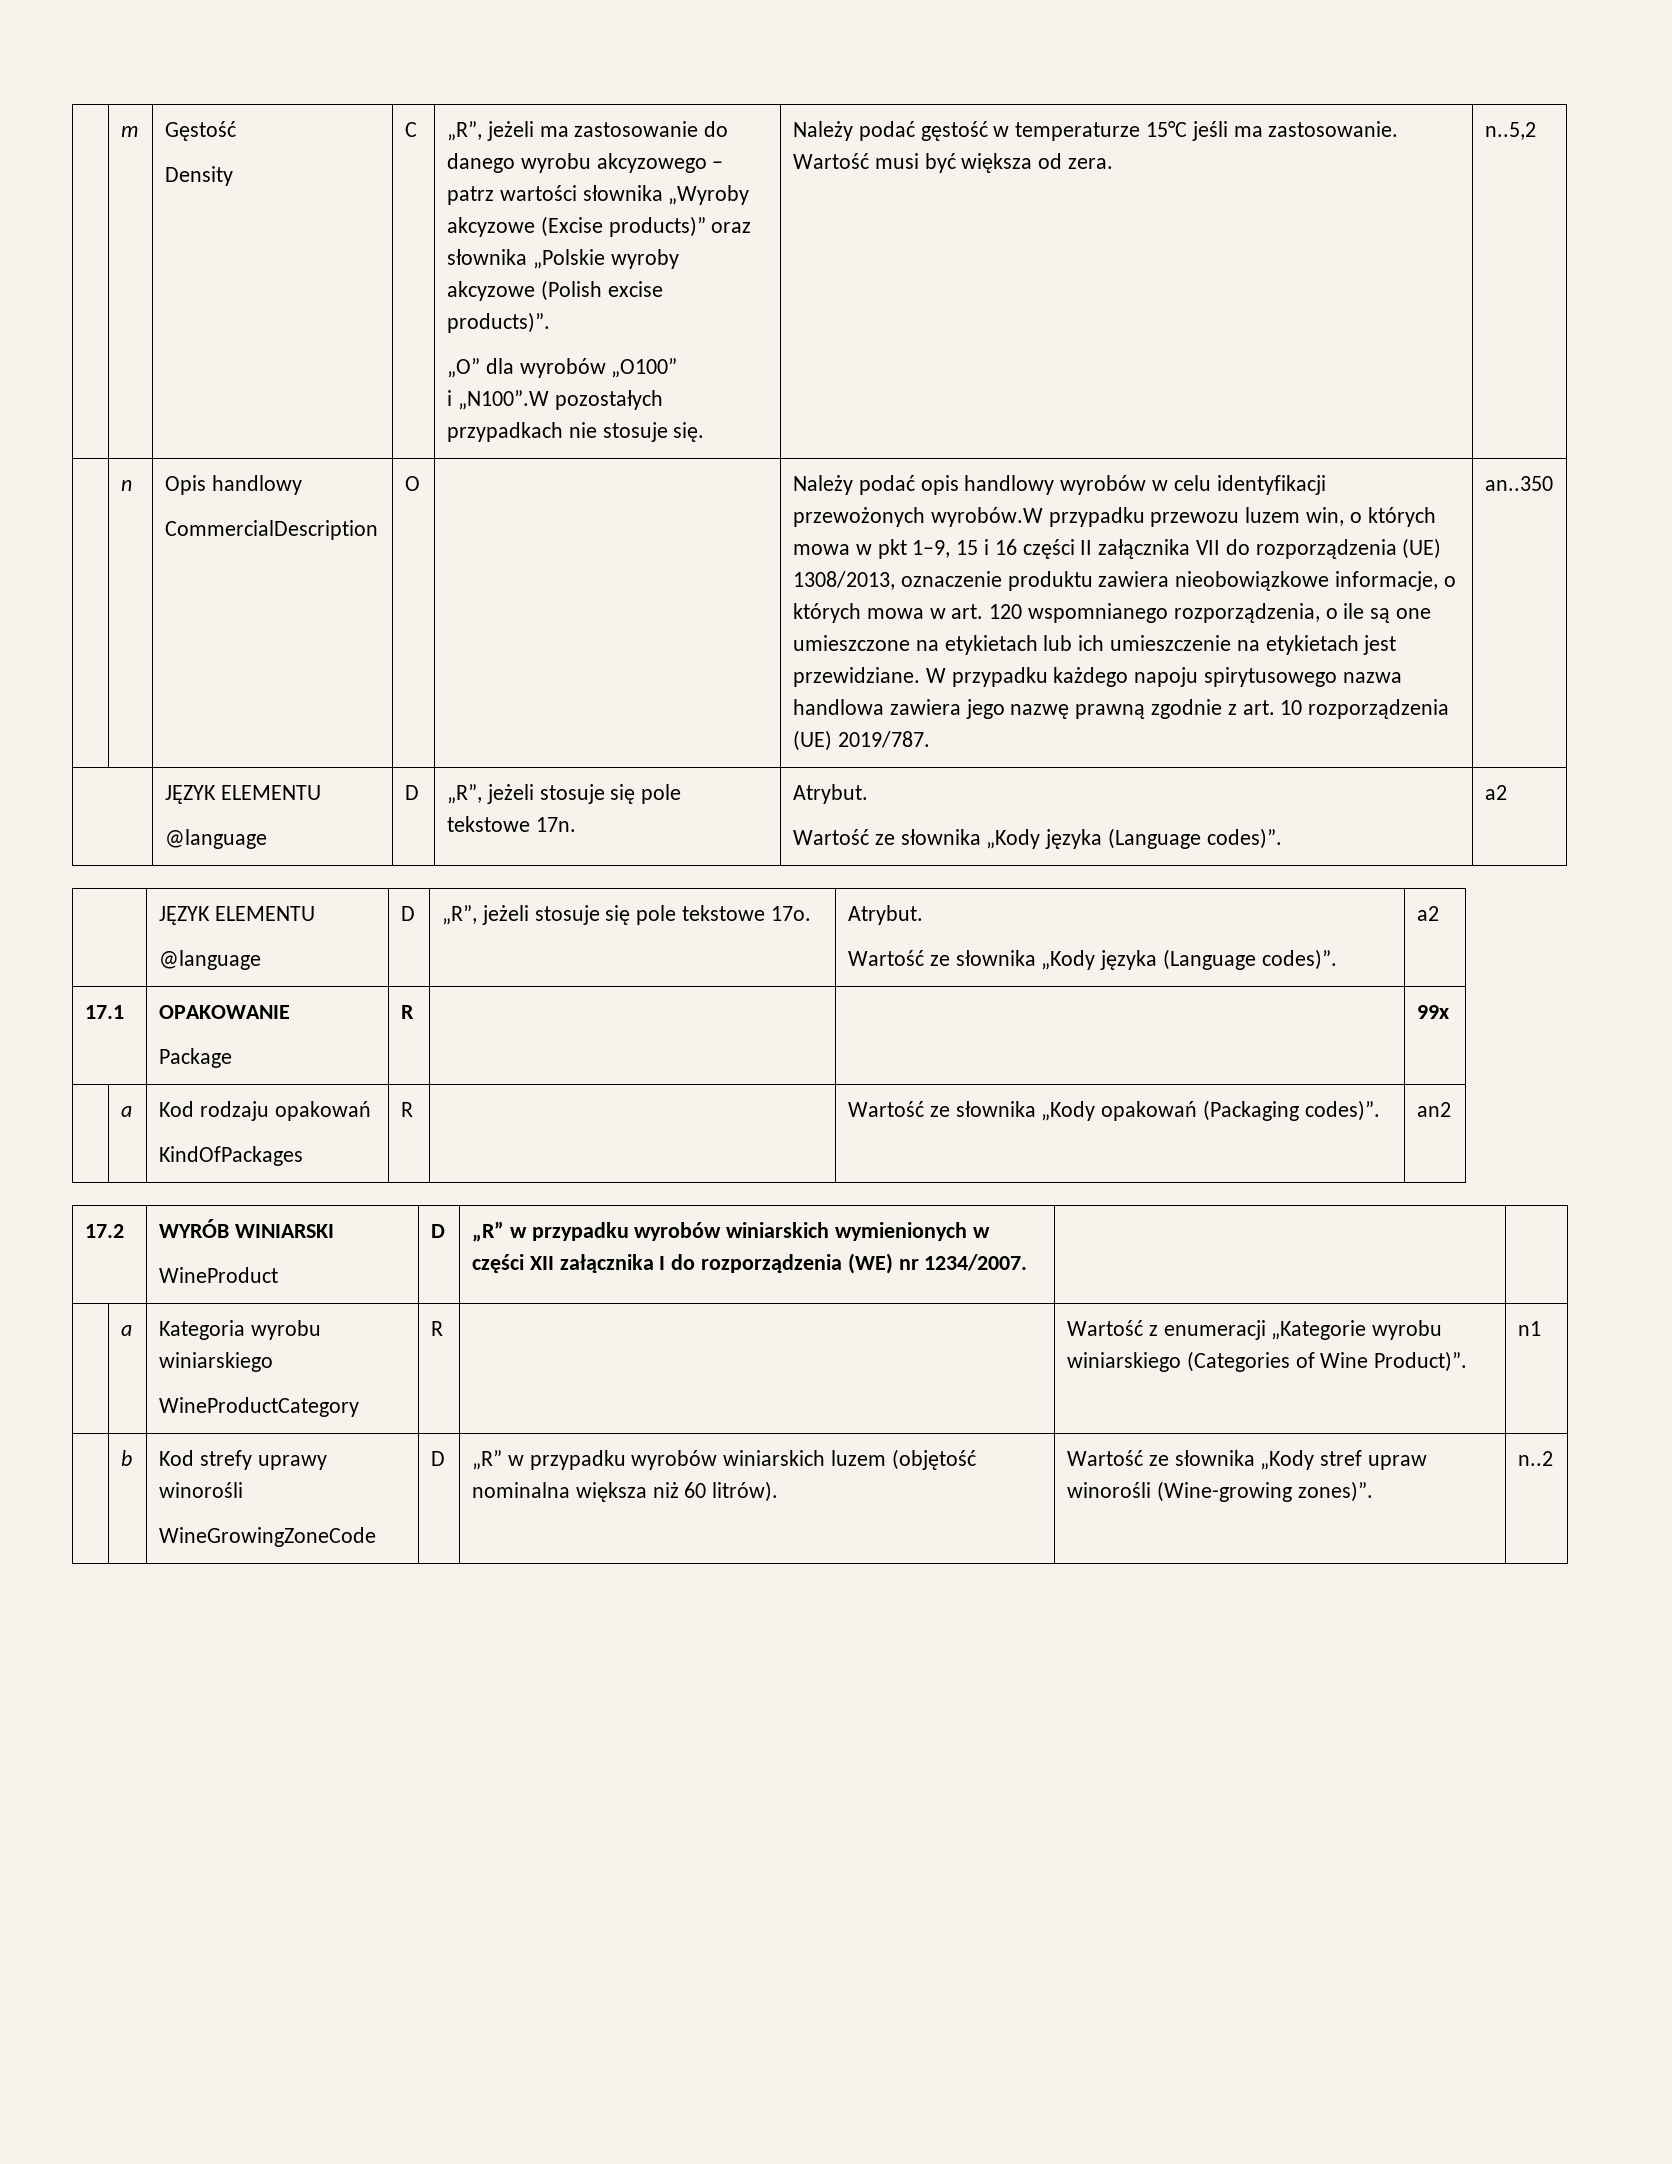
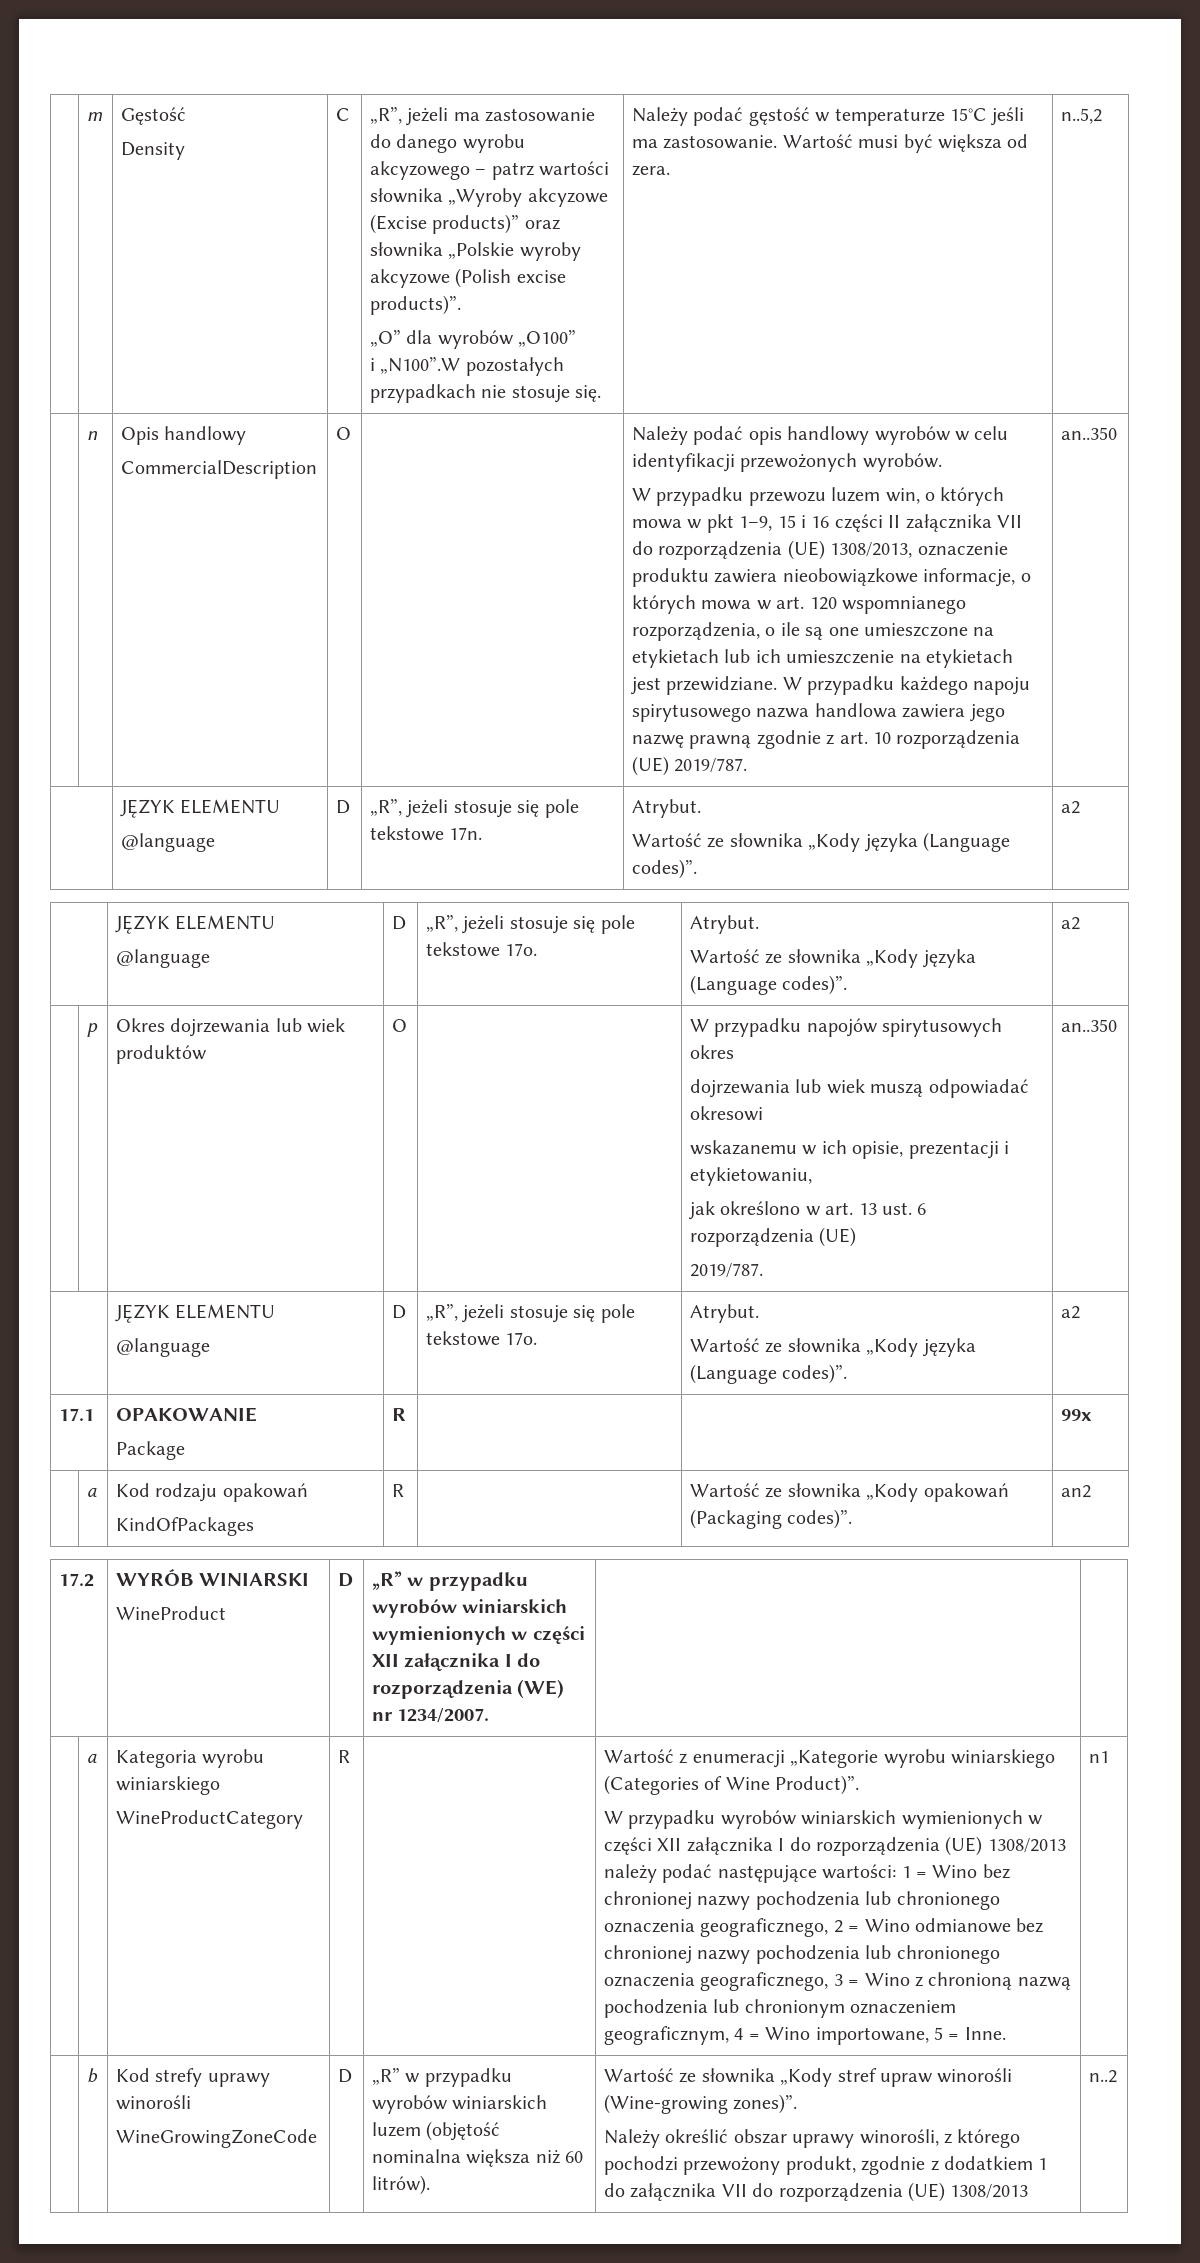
[930,507,1043,527] wyrobów.W -> [862,453,942,472] [632,488,652,501] wyrobów. // W
(1439, 913) none -> [87,1023,99,1037] [116,1018,346,1037] [116,1045,208,1064] [392,1019,408,1032] [690,1018,1003,1037] [690,1045,735,1059] [690,1079,1029,1098] [690,1106,764,1121] [690,1140,1010,1159] [690,1167,813,1186] [689,1201,927,1220] [690,1227,857,1247] [690,1263,764,1278] [1061,1019,1118,1032] [115,1304,276,1323] [116,1338,211,1357] [392,1305,407,1319] [426,1303,635,1323] [426,1331,538,1346] [690,1304,760,1323] [690,1338,976,1357] [690,1364,848,1384] [1061,1306,1081,1319] // | p | Okres dojrzewania lub wiek produktów | O | | W przypadku napojów spirytusowych okres // dojrzewania lub wiek muszą odpowiadać okresowi // wskazanemu w ich opisie, prezentacji i etykietowaniu, // jak określono w art. 13 ust. 6 rozporządzenia (UE) // 2019/787. | an..350 // | JĘZYK ELEMENTU // @language | D | „R”, jeżeli stosuje się pole tekstowe 17o. | Atrybut. // Wartość ze słownika „Kody języka (Language codes)”. | a2
(1468, 1361) none -> [604,1810,1044,1829] [604,1836,1066,1856] [604,1864,1010,1883] [604,1891,1000,1910] [604,1918,1044,1937] [604,1945,1000,1964] [604,1972,1071,1991] [604,1999,957,2018] [604,2026,1006,2045] // W przypadku wyrobów winiarskich wymienionych w części XII załącznika I do rozporządzenia (UE) 1308/2013 należy podać następujące wartości: 1 = Wino bez chronionej nazwy pochodzenia lub chronionego oznaczenia geograficznego, 2 = Wino odmianowe bez chronionej nazwy pochodzenia lub chronionego oznaczenia geograficznego, 3 = Wino z chronioną nazwą pochodzenia lub chronionym oznaczeniem geograficznym, 4 = Wino importowane, 5 = Inne.
(1373, 1491) none -> [604,2129,1021,2148] [604,2156,1048,2175] [604,2182,1029,2202] // Należy określić obszar uprawy winorośli, z którego pochodzi przewożony produkt, zgodnie z dodatkiem 1 do załącznika VII do rozporządzenia (UE) 1308/2013

